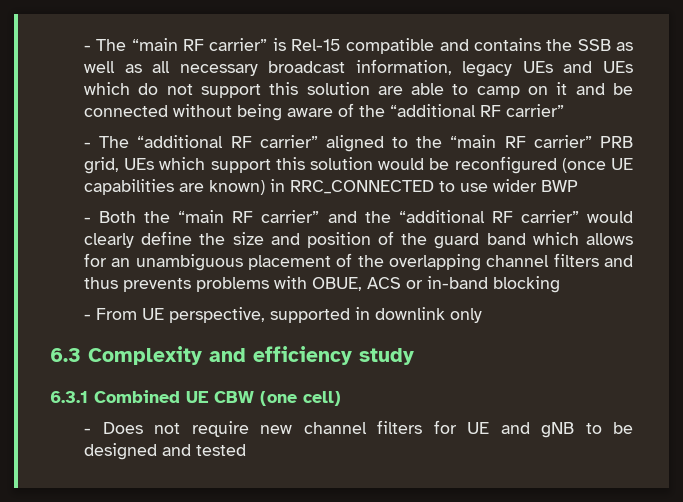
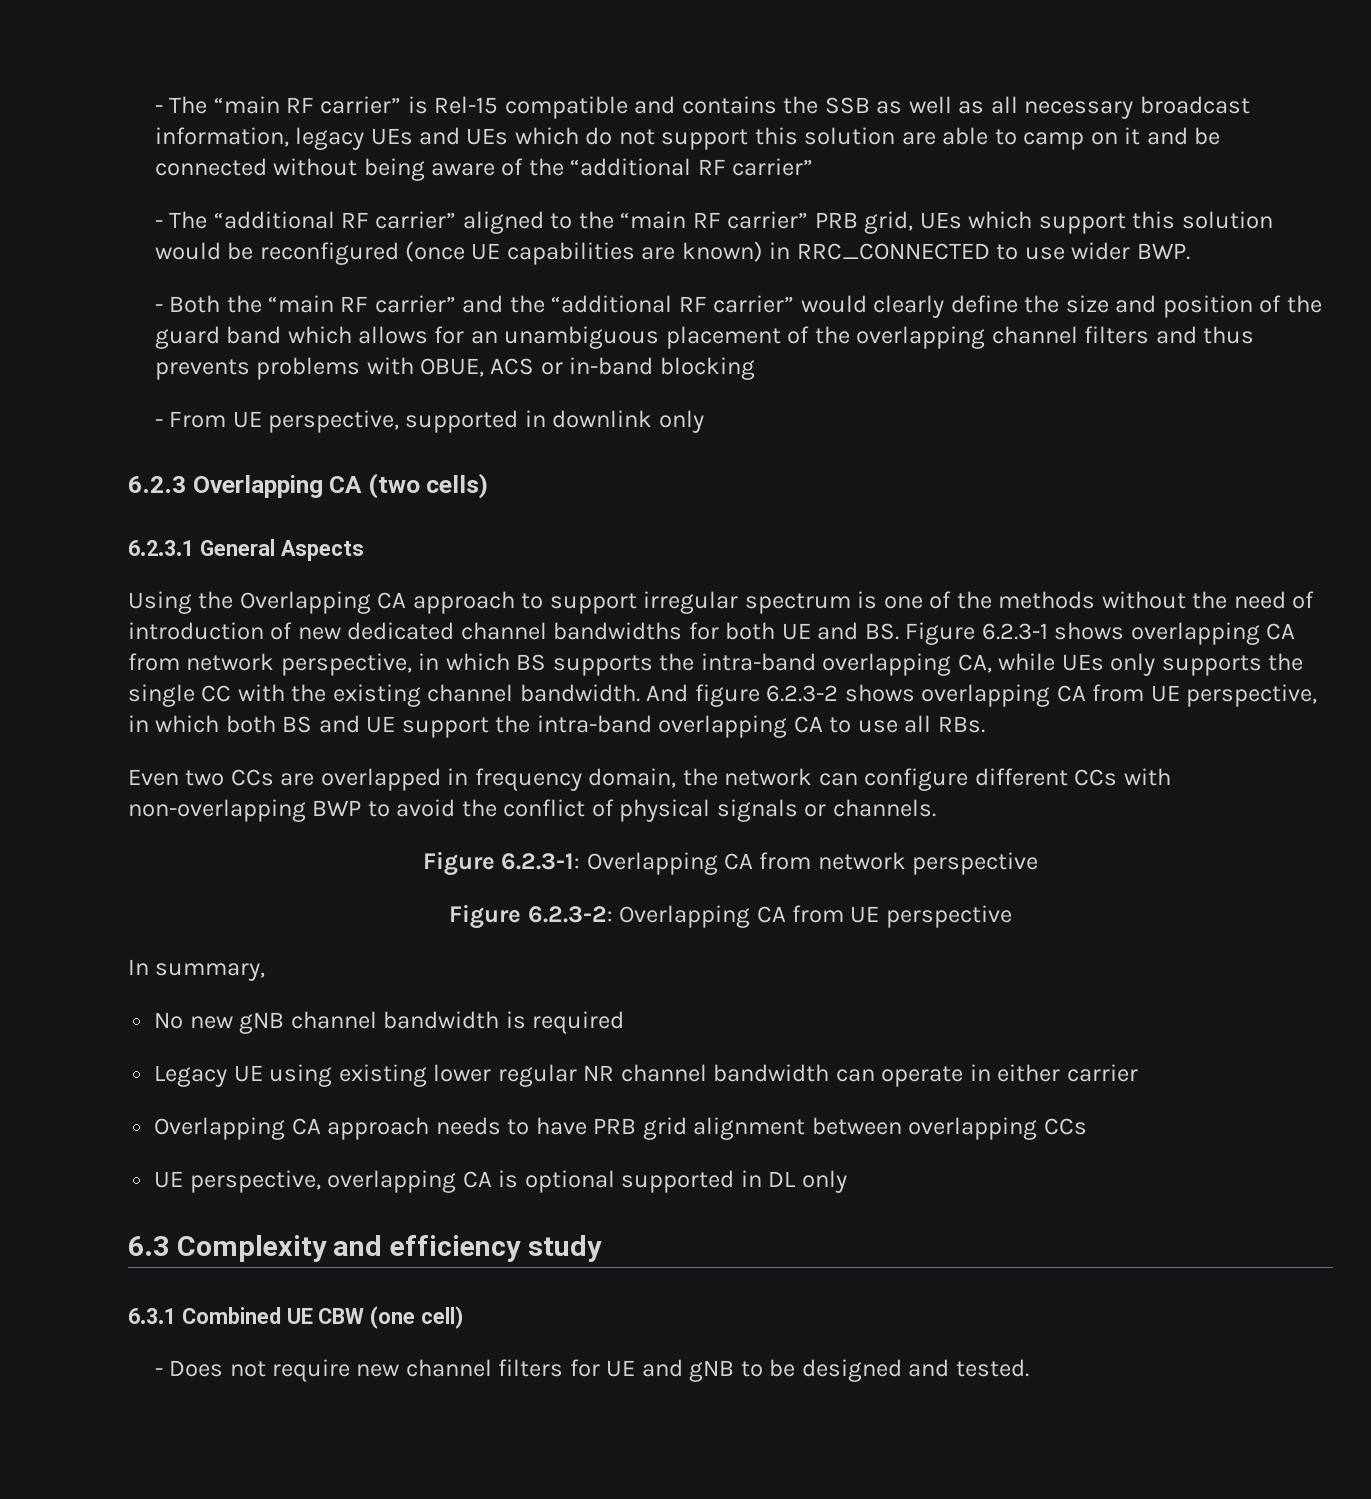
[541,180,579,192] BWP -> [1136,243,1190,260] BWP.
(483, 315) none -> [128,473,489,499] [128,539,364,561] [128,591,1315,614] [128,622,1296,645] [128,653,1304,676] [128,684,1318,707] [128,715,985,738] [128,768,1171,791] [128,799,936,822] [422,851,1039,876] [449,904,1012,929] [128,959,266,981] [154,1011,625,1034] [154,1064,1138,1087] [154,1117,1087,1140] [154,1170,847,1193] // 6.2.3 Overlapping CA (two cells) // 6.2.3.1 General Aspects // Using the Overlapping CA approach to support irregular spectrum is one of the methods without the need of introduction of new dedicated channel bandwidths for both UE and BS. Figure 6.2.3-1 shows overlapping CA from network perspective, in which BS supports the intra-band overlapping CA, while UEs only supports the single CC with the existing channel bandwidth. And figure 6.2.3-2 shows overlapping CA from UE perspective, in which both BS and UE support the intra-band overlapping CA to use all RBs. // Even two CCs are overlapped in frequency domain, the network can configure different CCs with non-overlapping BWP to avoid the conflict of physical signals or channels. // Figure 6.2.3-1: Overlapping CA from network perspective // Figure 6.2.3-2: Overlapping CA from UE perspective // In summary, // No new gNB channel bandwidth is required // Legacy UE using existing lower regular NR channel bandwidth can operate in either carrier // Overlapping CA approach needs to have PRB grid alignment between overlapping CCs // UE perspective, overlapping CA is optional supported in DL only
[196,444,247,456] tested -> [955,1359,1029,1377] tested.

